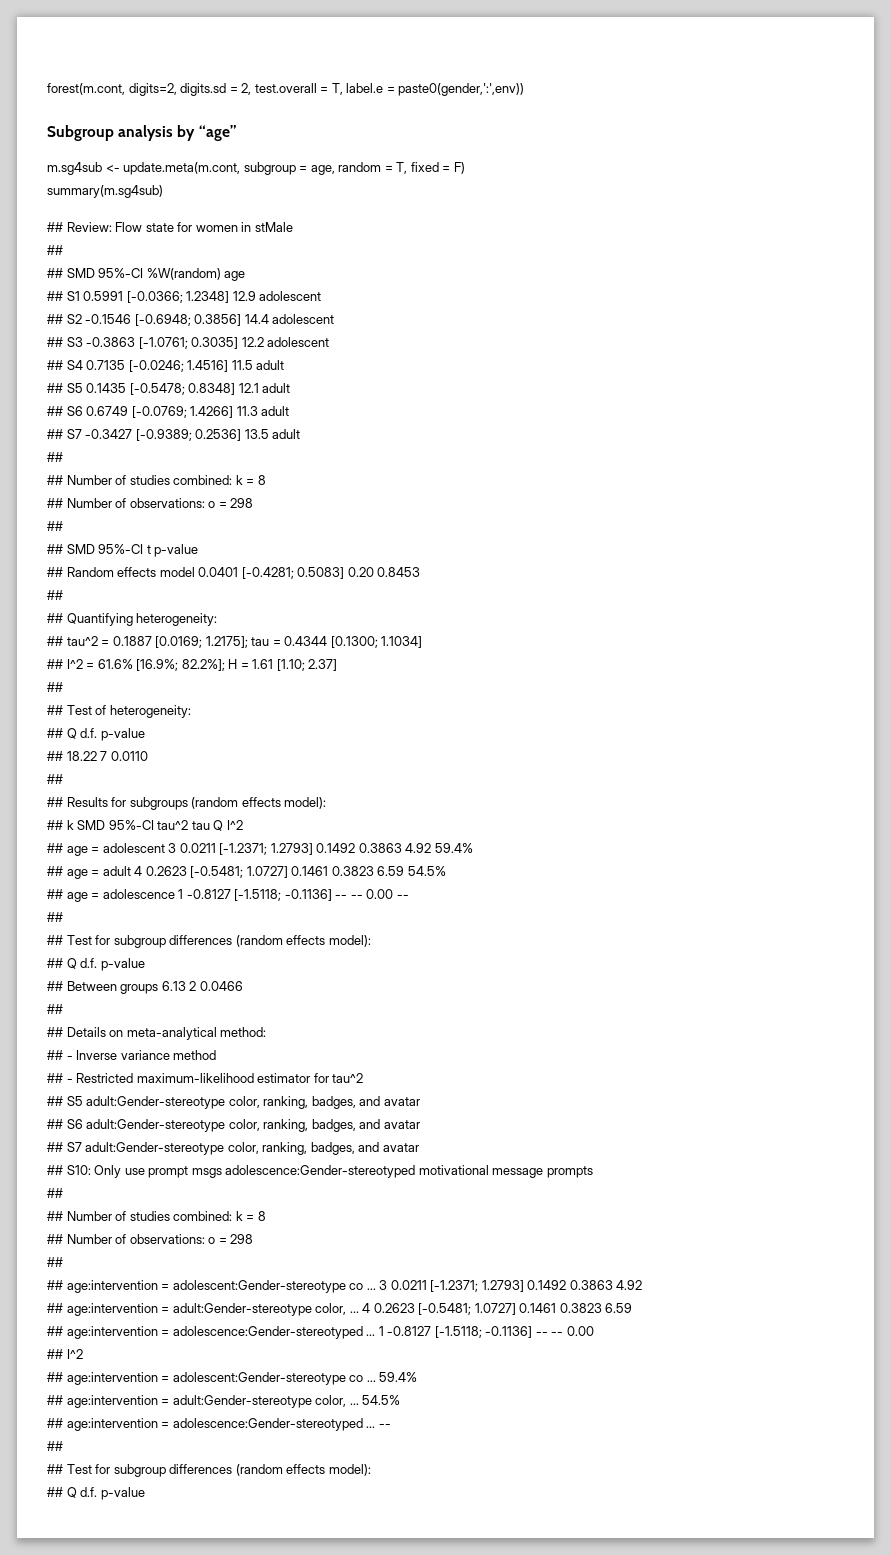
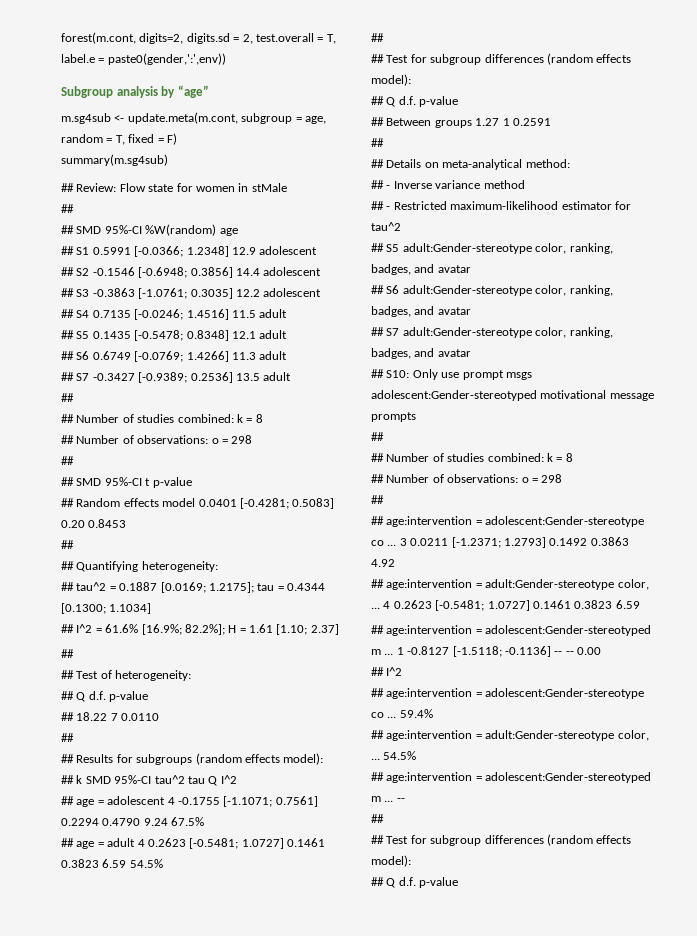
[168,843,473,855] 3 0.0211 [-1.2371; 1.2793] 0.1492 0.3863 4.92 59.4% -> [167,796,318,807] [61,817,205,826] 4 -0.1755 [-1.1071; 0.7561] 0.2294 0.4790 9.24 67.5%
[47,889,409,902] // ## age = adolescence 1 -0.8127 [-1.5118; -0.1136] -- -- 0.00 -- -> (163, 863) none
[161,981,243,991] 6.13 2 0.0466 -> [475,118,551,126] 1.27 1 0.2591
[225,1165,416,1178] adolescence:Gender-stereotyped -> [371,390,537,401] adolescent:Gender-stereotyped
[172,1326,363,1339] adolescence:Gender-stereotyped -> [485,625,652,636] [371,649,381,655] adolescent:Gender-stereotyped m
[172,1418,363,1431] adolescence:Gender-stereotyped -> [485,772,652,783] [371,796,381,802] adolescent:Gender-stereotyped m

